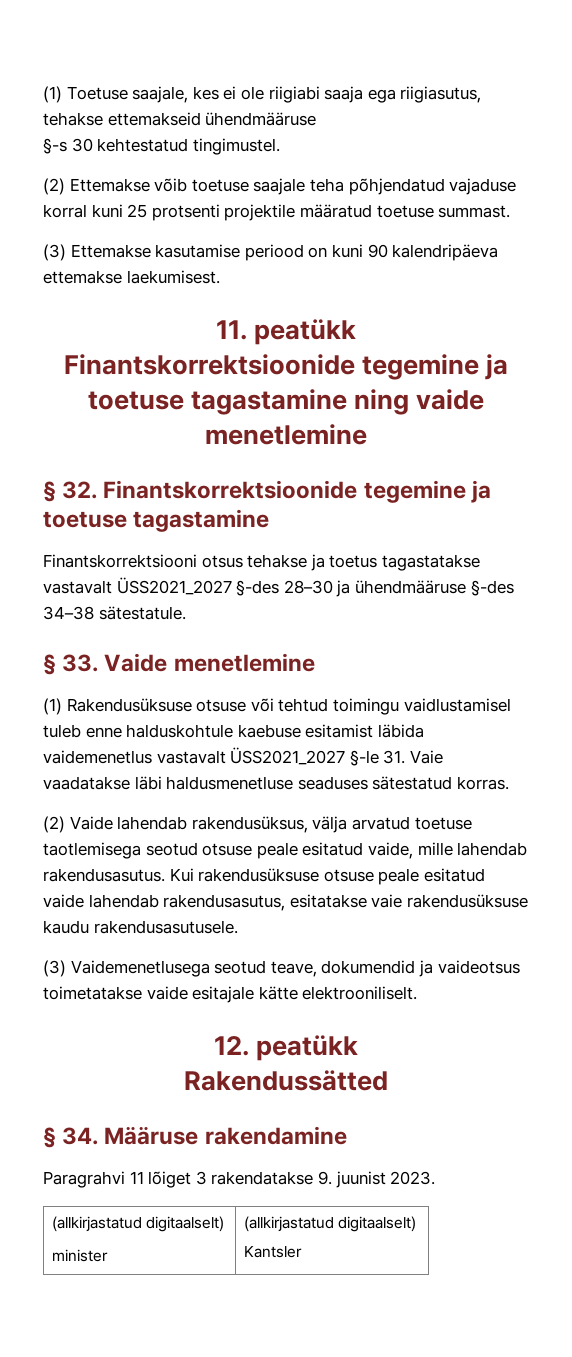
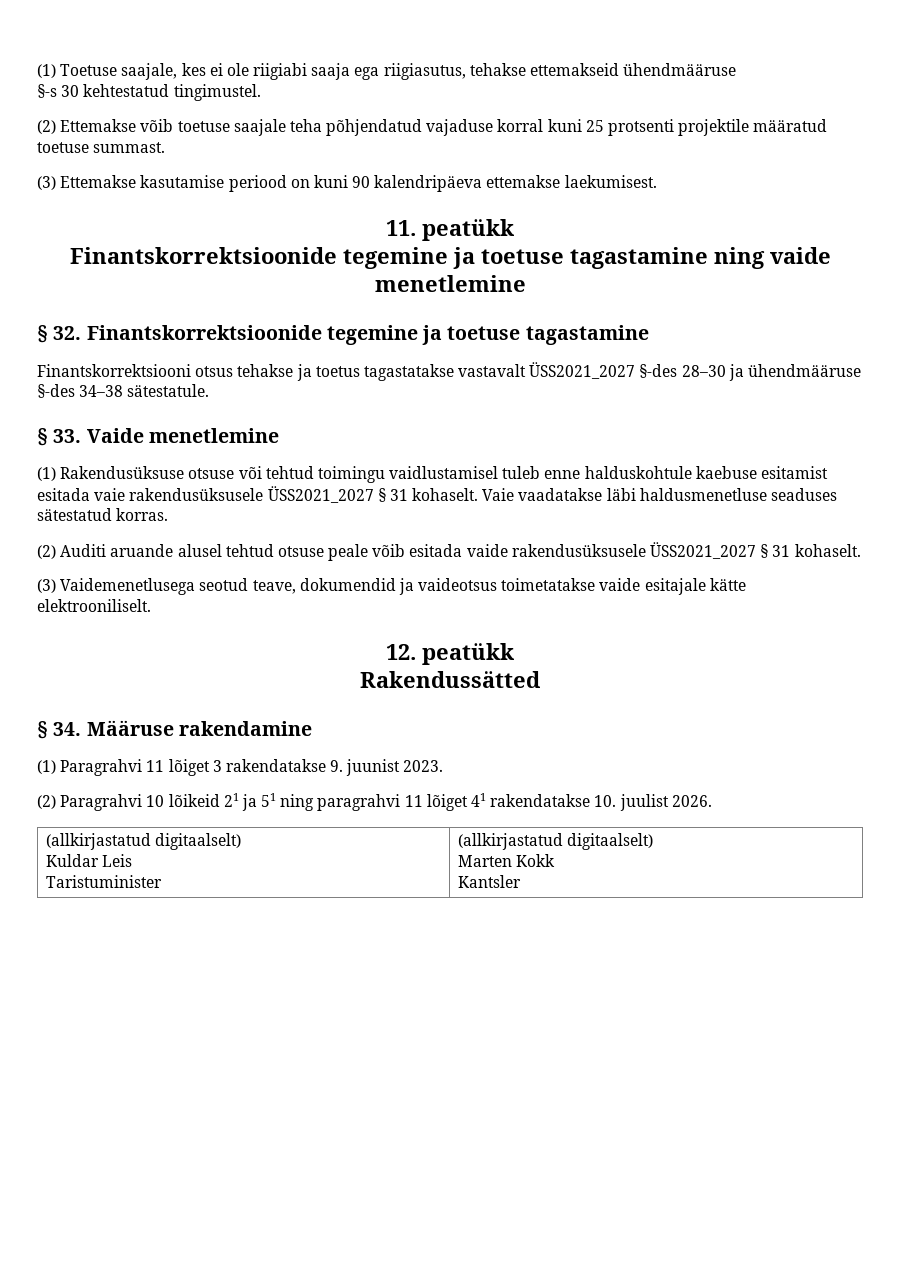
[377,724,424,738] [43,747,406,766] läbida vaidemenetlus vastavalt ÜSS2021_2027 §-le 31. -> [37,486,479,503] esitada vaie rakendusüksusele ÜSS2021_2027 § 31 kohaselt.
[69,816,472,833] [43,842,528,859] [43,868,485,885] [43,894,528,911] [43,920,238,934] Vaide lahendab rakendusüksus, välja arvatud toetuse taotlemisega seotud otsuse peale esitatud vaide, mille lahendab rakendusasutus. Kui rakendusüksuse otsuse peale esitatud vaide lahendab rakendusasutus, esitatakse vaie rakendusüksuse kaudu rakendusasutusele. -> [60,542,861,561] Auditi aruande alusel tehtud otsuse peale võib esitada vaide rakendusüksusele ÜSS2021_2027 § 31 kohaselt.
(347, 1135) none -> [37,760,56,774] (1)
[52,1216,225,1232] [52,1249,109,1262] [244,1216,417,1232] // (allkirjastatud digitaalselt) // minister | (allkirjastatud digitaalselt) -> [37,793,712,811] [46,833,242,850] [46,854,133,867] [46,875,163,888] [458,833,654,850] [458,854,556,867] // (2) Paragrahvi 10 lõikeid 21 ja 51 ning paragrahvi 11 lõiget 41 rakendatakse 10. juulist 2026. // (allkirjastatud digitaalselt) // Kuldar Leis // Taristuminister | (allkirjastatud digitaalselt) // Marten Kokk

